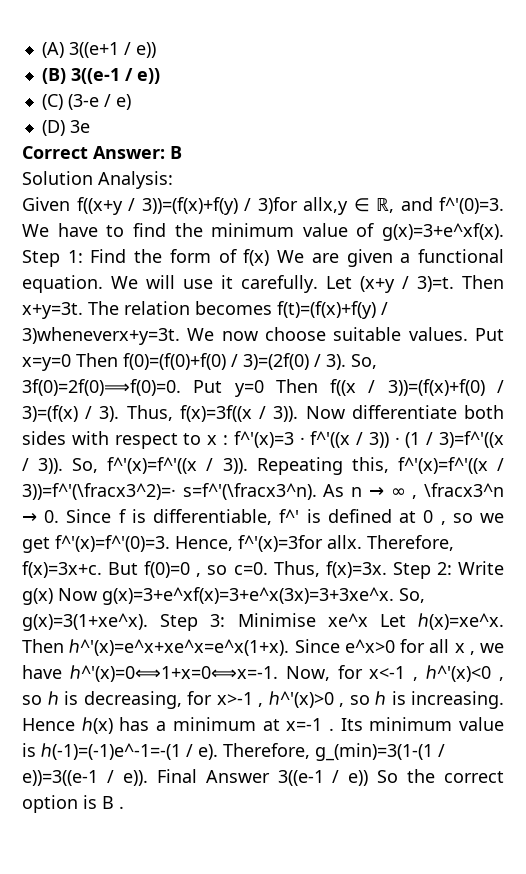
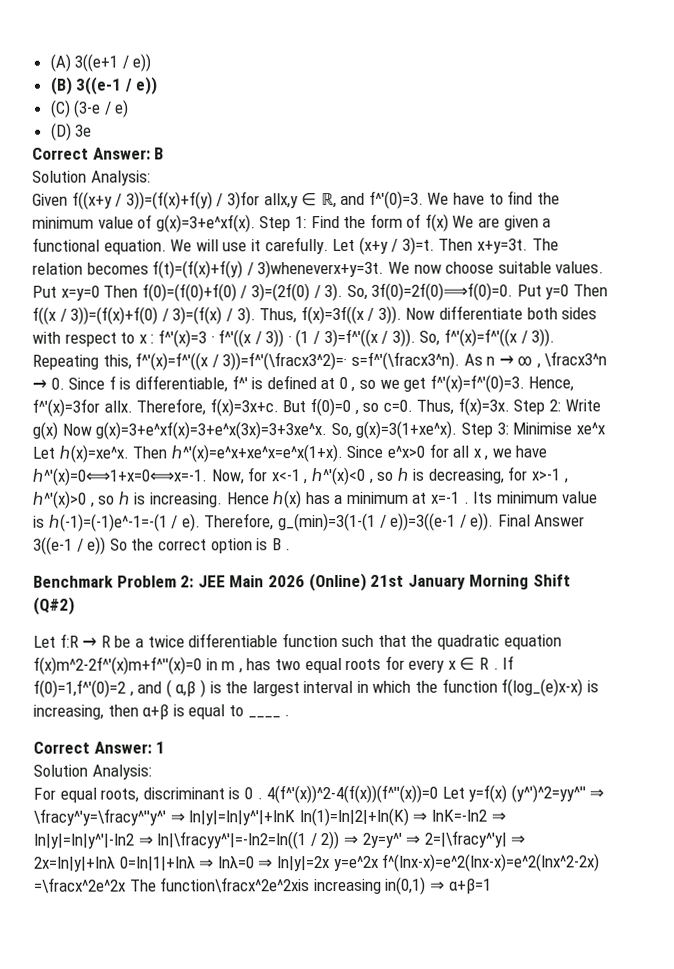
(124, 807) none -> [33,572,571,592] [33,596,75,615] [33,632,562,650] [33,655,515,675] [33,678,599,698] [33,704,291,720] [33,741,166,754] [33,764,152,780] [33,784,605,804] [33,807,506,827] [33,830,526,850] [33,853,601,872] [34,876,492,895] // Benchmark Problem 2: JEE Main 2026 (Online) 21st January Morning Shift (Q#2) // Let f:R → R be a twice differentiable function such that the quadratic equation f(x)m^2-2f^'(x)m+f^''(x)=0 in m , has two equal roots for every x ∈ R . If f(0)=1,f^'(0)=2 , and ( α,β ) is the largest interval in which the function f(log_(e)x-x) is increasing, then α+β is equal to ____ . // Correct Answer: 1 // Solution Analysis: // For equal roots, discriminant is 0 . 4(f^'(x))^2-4(f(x))(f^''(x))=0 Let y=f(x) (y^')^2=yy^'' ⇒ \fracy^'y=\fracy^''y^' ⇒ ln|y|=ln|y^'|+lnK ln(1)=ln|2|+ln(K) ⇒ lnK=-ln2 ⇒ ln|y|=ln|y^'|-ln2 ⇒ ln|\fracyy^'|=-ln2=ln((1 / 2)) ⇒ 2y=y^' ⇒ 2=|\fracy^'y| ⇒ 2x=ln|y|+lnλ 0=ln|1|+lnλ ⇒ lnλ=0 ⇒ ln|y|=2x y=e^2x f^(lnx-x)=e^2(lnx-x)=e^2(lnx^2-2x) =\fracx^2e^2x The function\fracx^2e^2xis increasing in(0,1) ⇒ α+β=1

